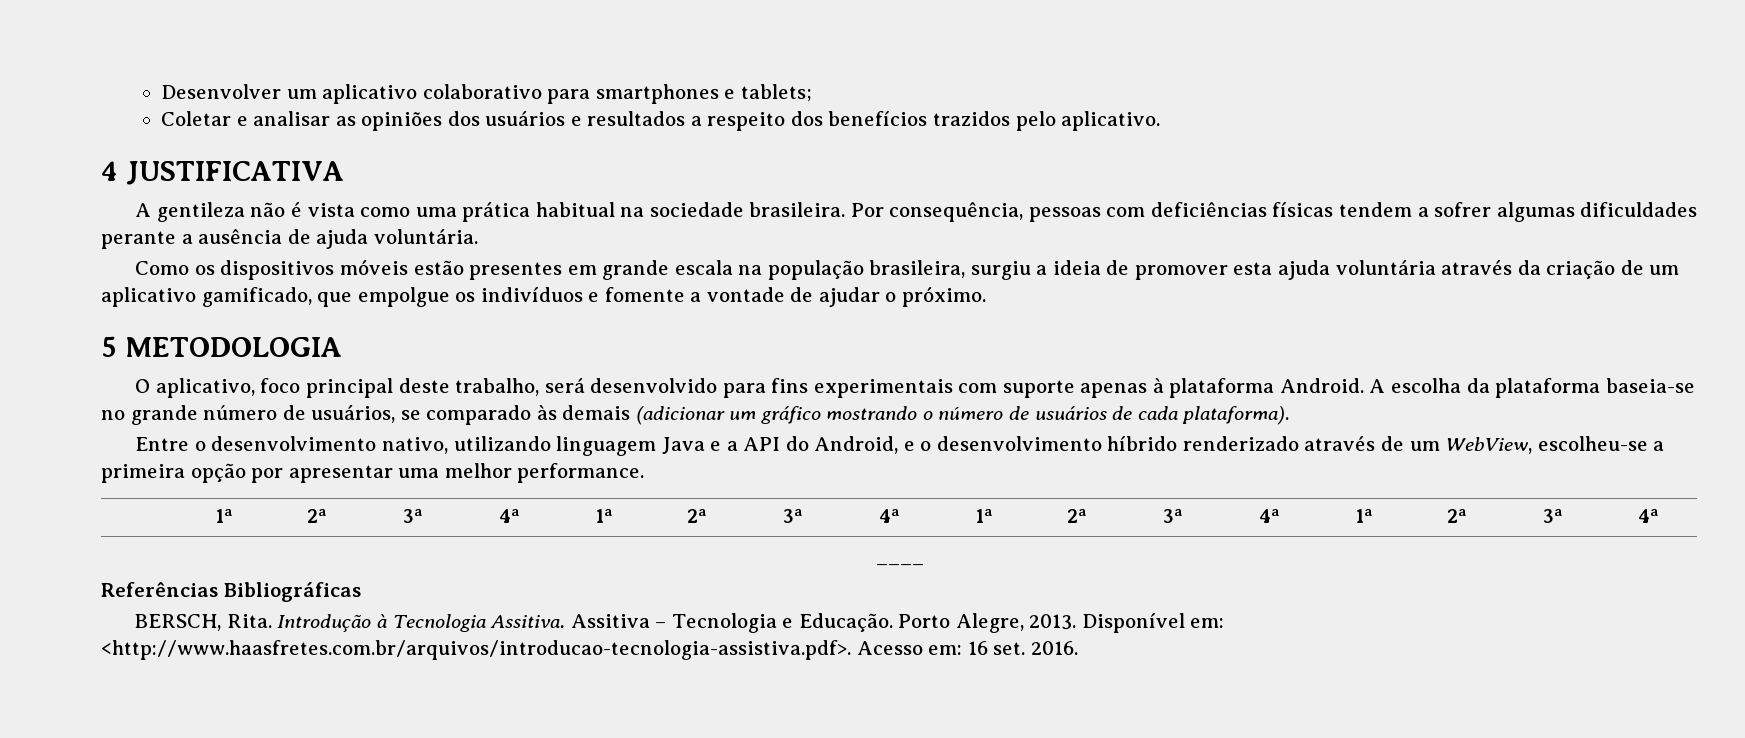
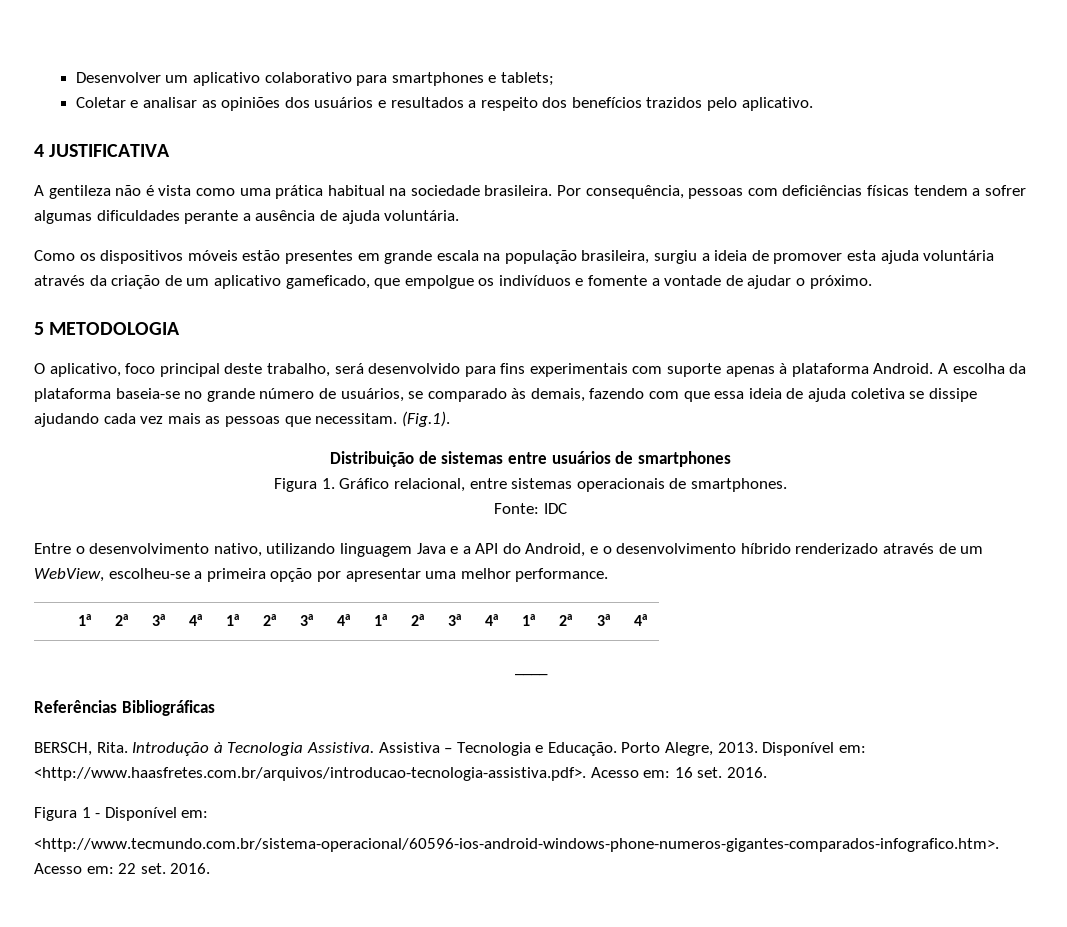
[201,287,312,307] gamificado, -> [285,275,370,289] gameficado,
[562,405,1290,425] demais (adicionar um gráfico mostrando o número de usuários de cada plataforma). -> [530,388,977,402] [34,411,450,427] [330,451,731,467] [274,478,787,492] [494,503,567,514] demais, fazendo com que essa ideia de ajuda coletiva se dissipe ajudando cada vez mais as pessoas que necessitam. (Fig.1). // Distribuição de sistemas entre usuários de smartphones // Figura 1. Gráfico relacional, entre sistemas operacionais de smartphones. // Fonte: IDC
[490,614,650,628] Assitiva. Assitiva -> [306,742,440,753] Assistiva. Assistiva
(1078, 648) none -> [34,807,209,821] [34,838,999,852] [34,863,211,874] // Figura 1 - Disponível em: // <http://www.tecmundo.com.br/sistema-operacional/60596-ios-android-windows-phone-numeros-gigantes-comparados-infografico.htm>. Acesso em: 22 set. 2016.

